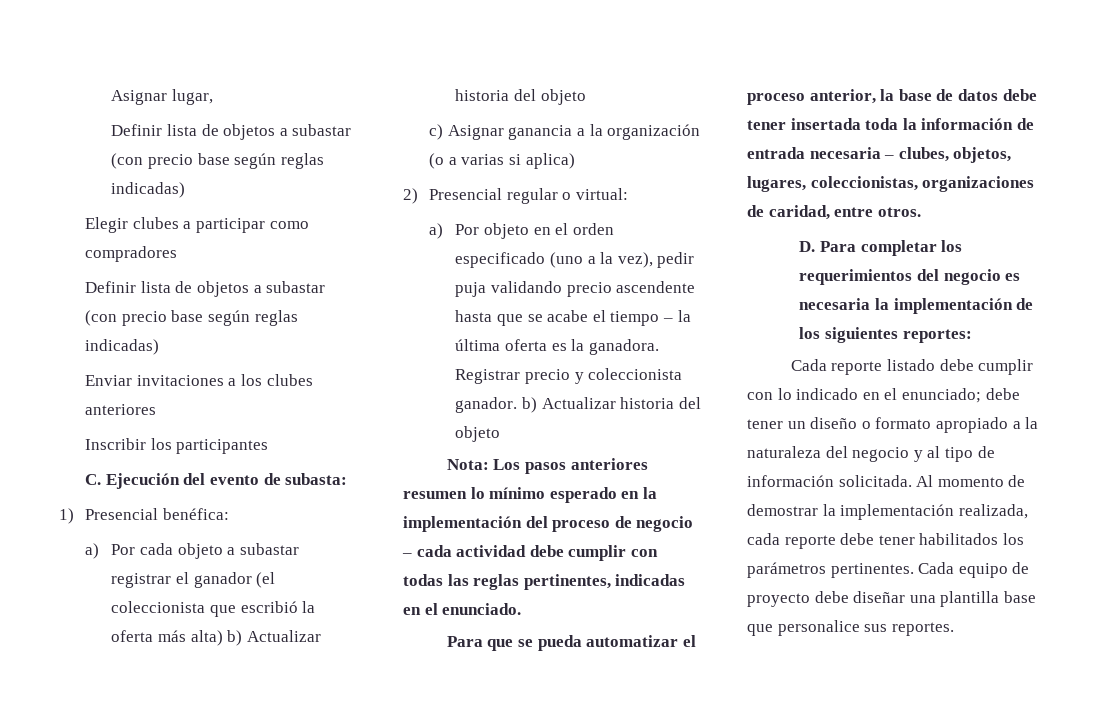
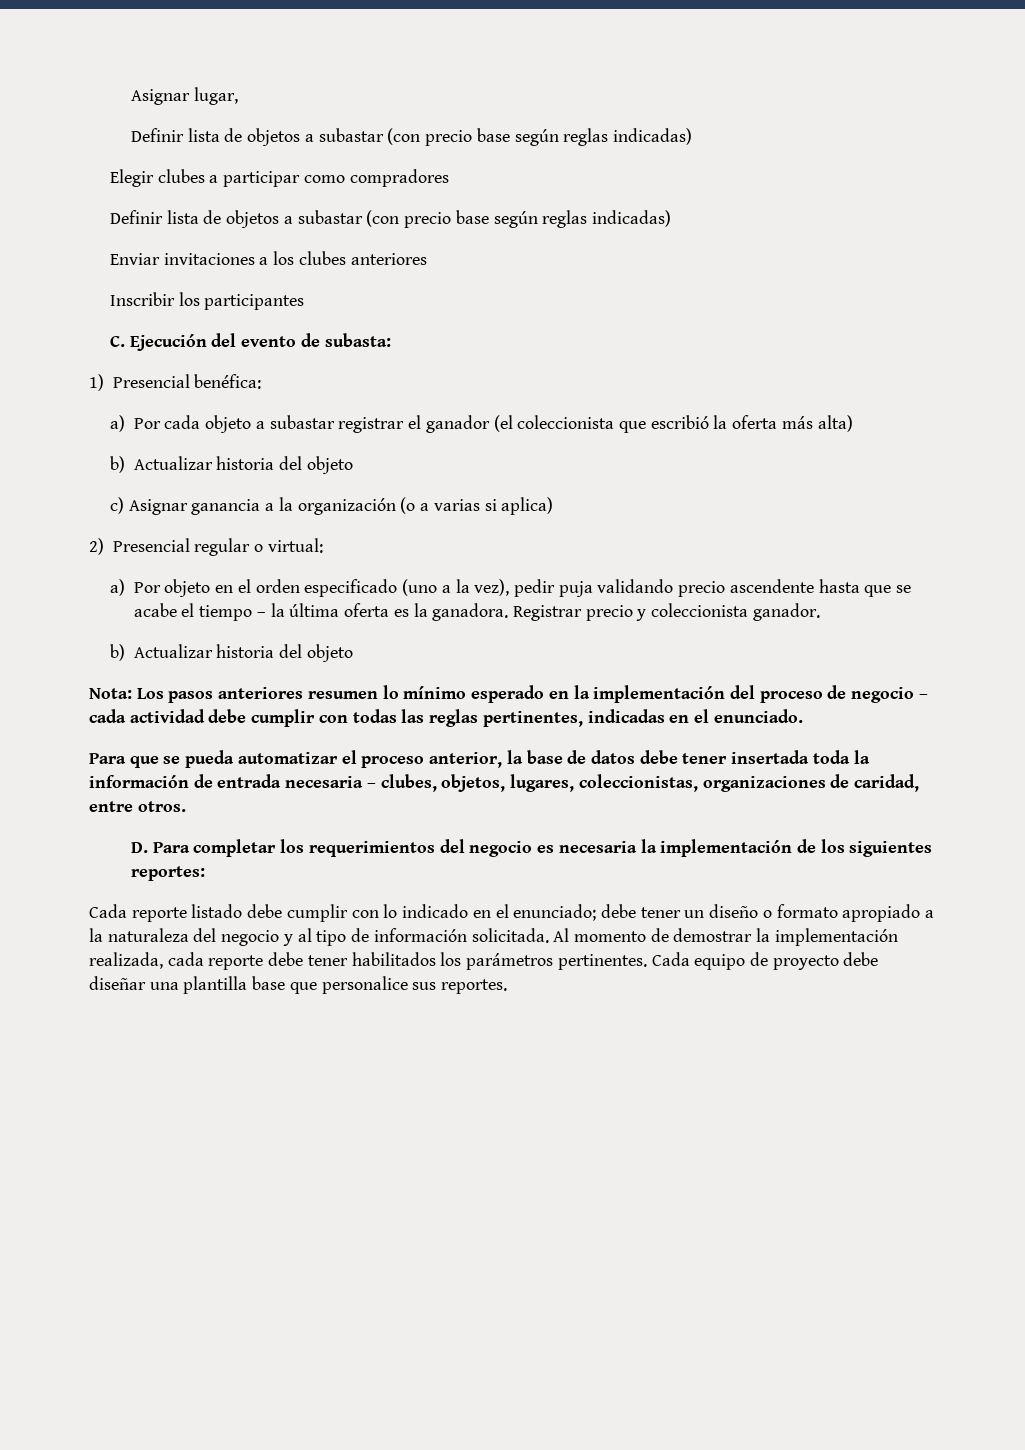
(223, 638) none -> (853, 423) //
(518, 405) none -> (820, 612) //

